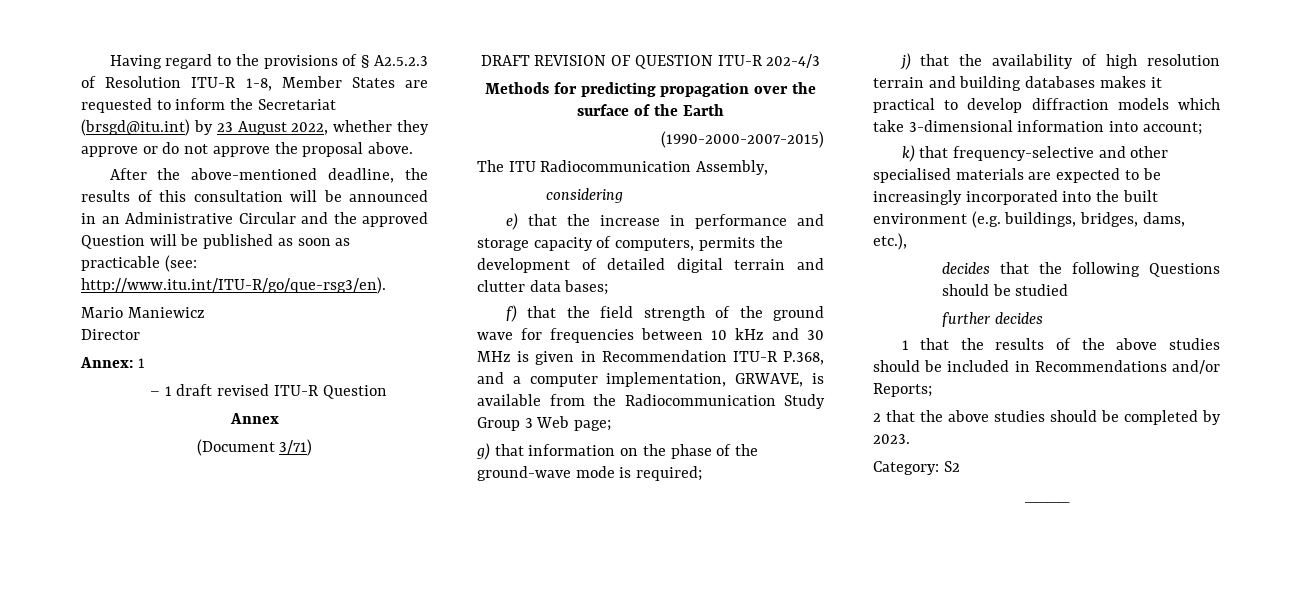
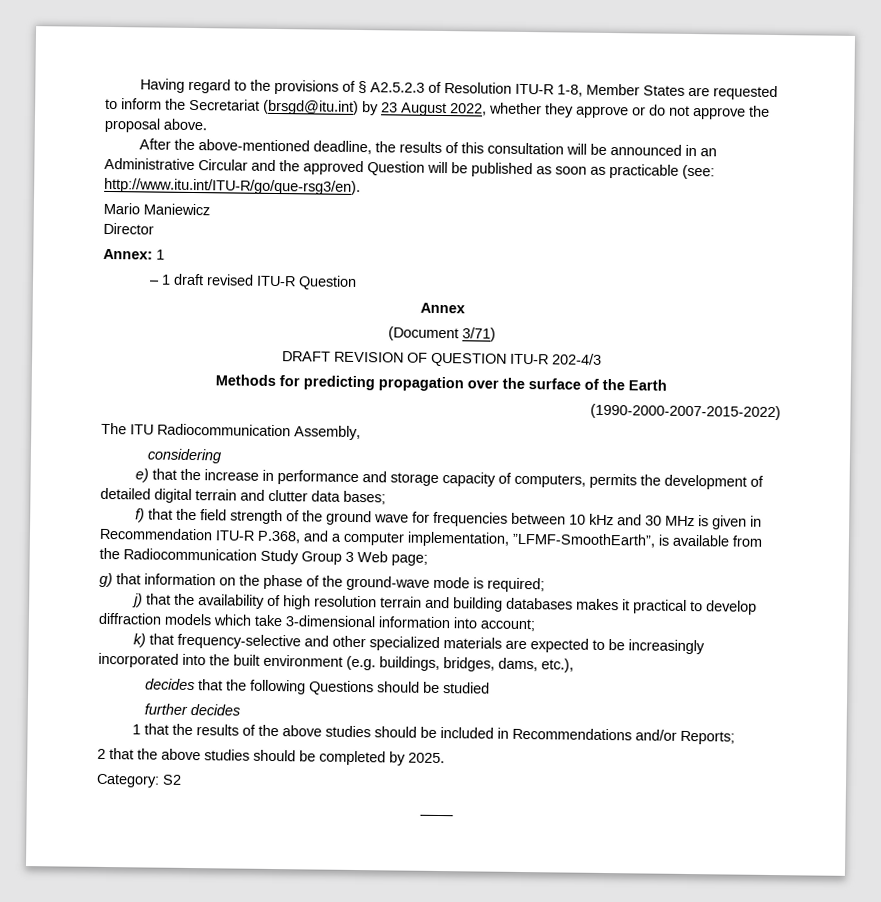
[661,131,824,148] (1990-2000-2007-2015) -> [590,403,781,421] (1990-2000-2007-2015-2022)
[735,373,804,387] GRWAVE, -> [512,532,656,548] ”LFMF-SmoothEarth”,
[873,168,951,183] specialised -> [368,636,440,652] specialized
[873,434,910,444] 2023. -> [408,752,445,764] 2025.

